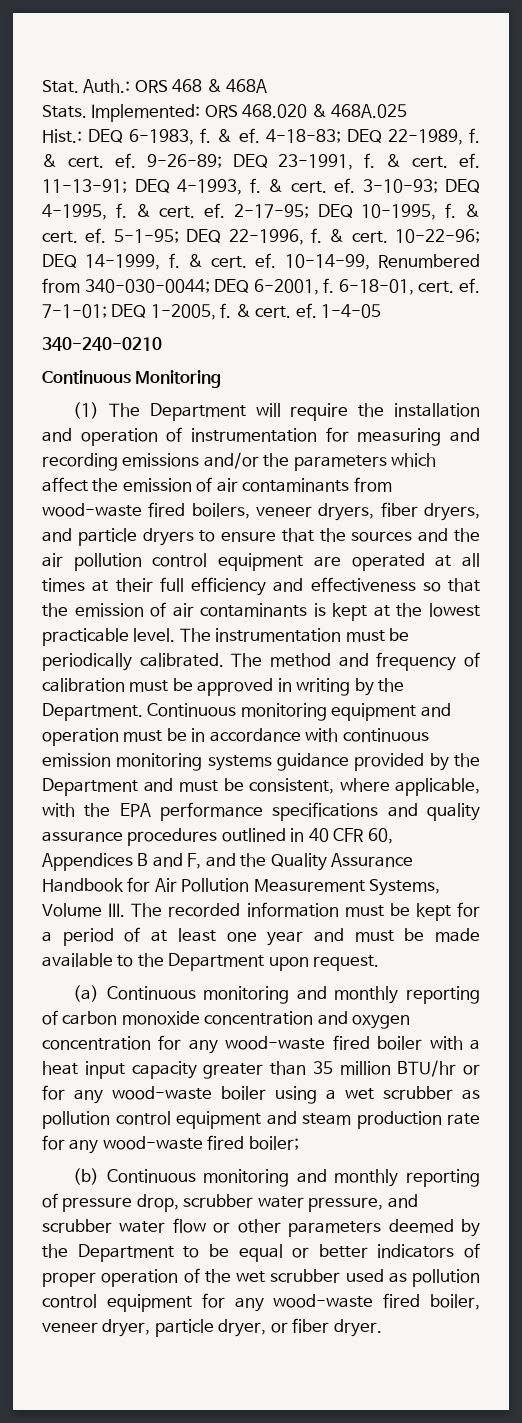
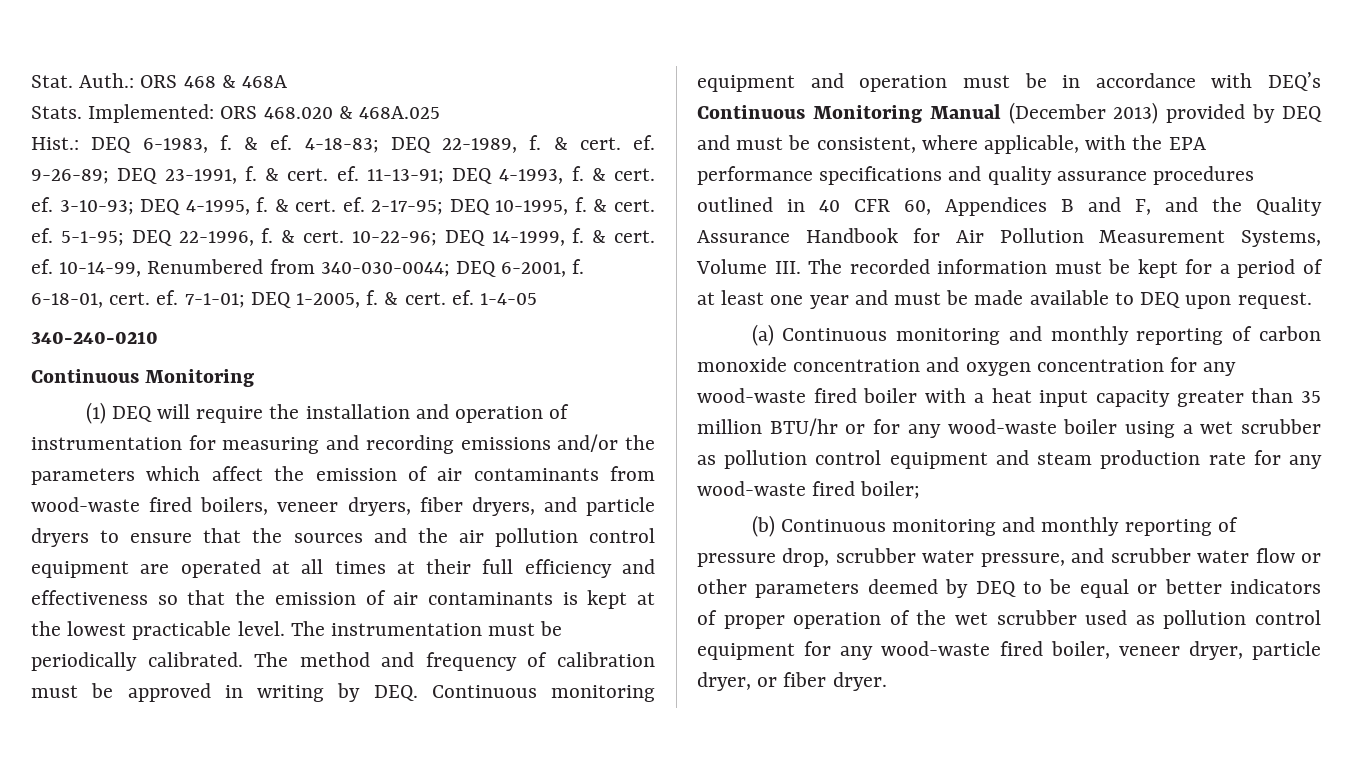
[109,403,246,421] The Department -> [111,406,152,422] DEQ
[378,678,405,692] [42,703,143,721] the Department. -> [373,685,418,701] DEQ.
[342,728,429,742] [42,753,480,771] [42,778,138,796] continuous emission monitoring systems guidance provided by the Department -> [1268,72,1321,91] [697,102,1322,124] DEQ’s Continuous Monitoring Manual (December 2013) provided by DEQ
[137,953,265,971] the Department -> [1140,292,1181,308] DEQ
[42,1244,174,1262] the Department -> [975,581,1016,597] DEQ

